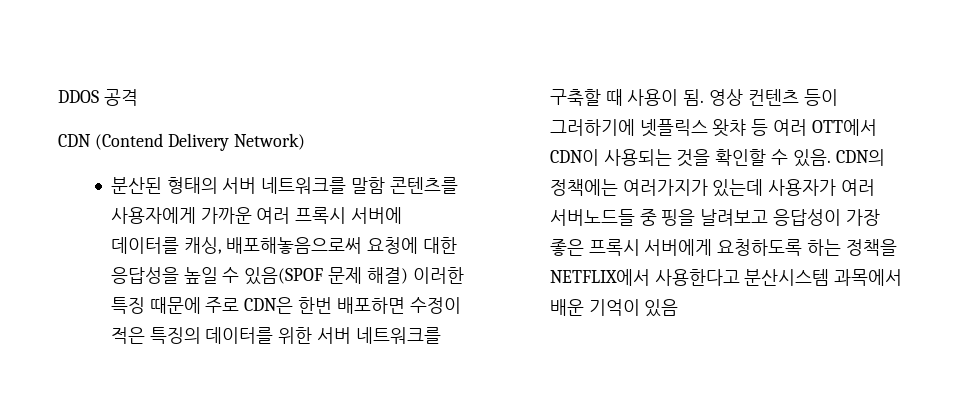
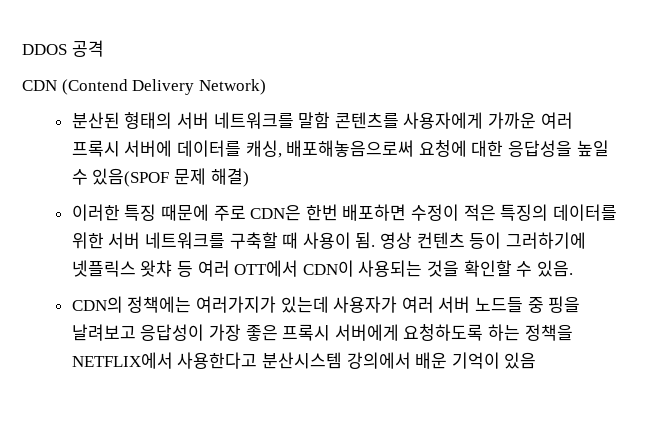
(409, 275) none -> (249, 177) //
(832, 158) none -> (573, 268) //
[549,209,635,226] 서버노드들 -> [438,296,523,313] 서버 노드들
[834,269,903,286] 과목에서 -> [346,352,411,369] 강의에서

